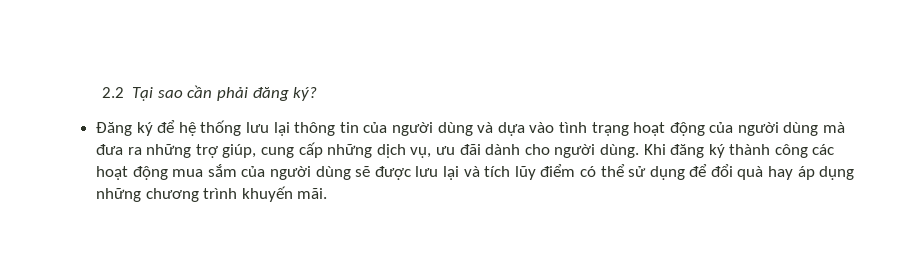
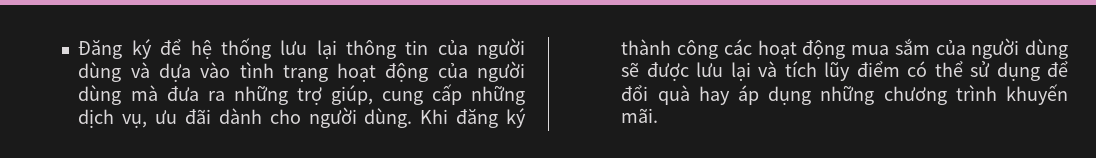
[101,85,318,101] 2.2 Tại sao cần phải đăng ký? // -> (78, 49) none

